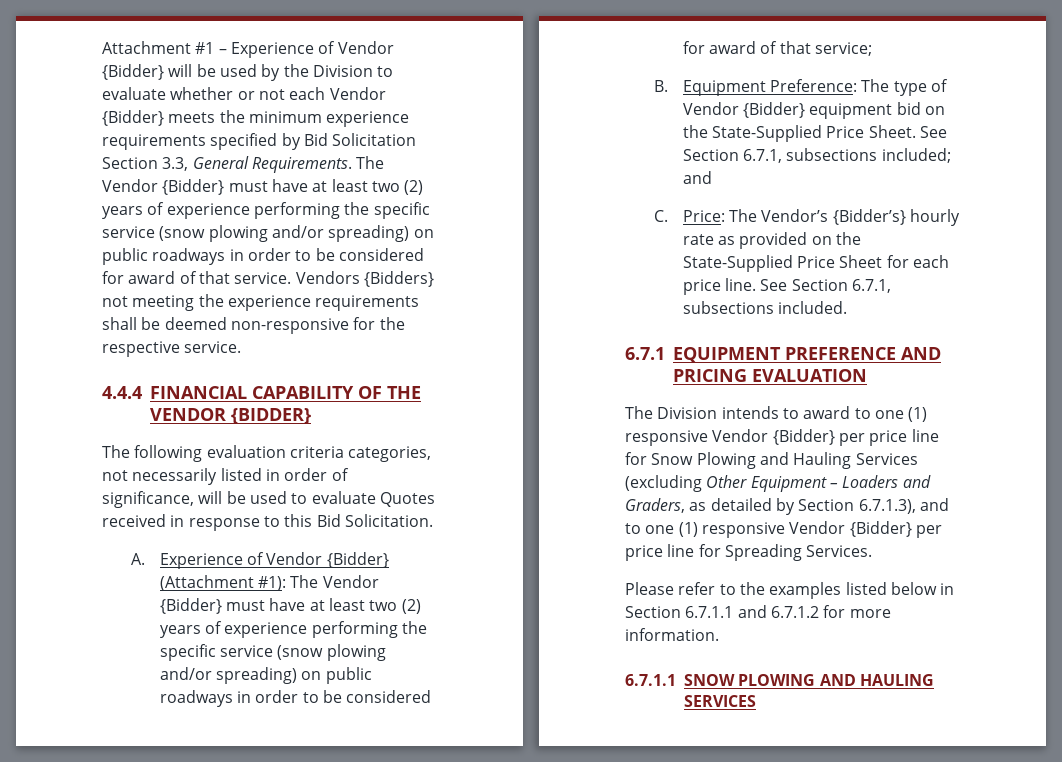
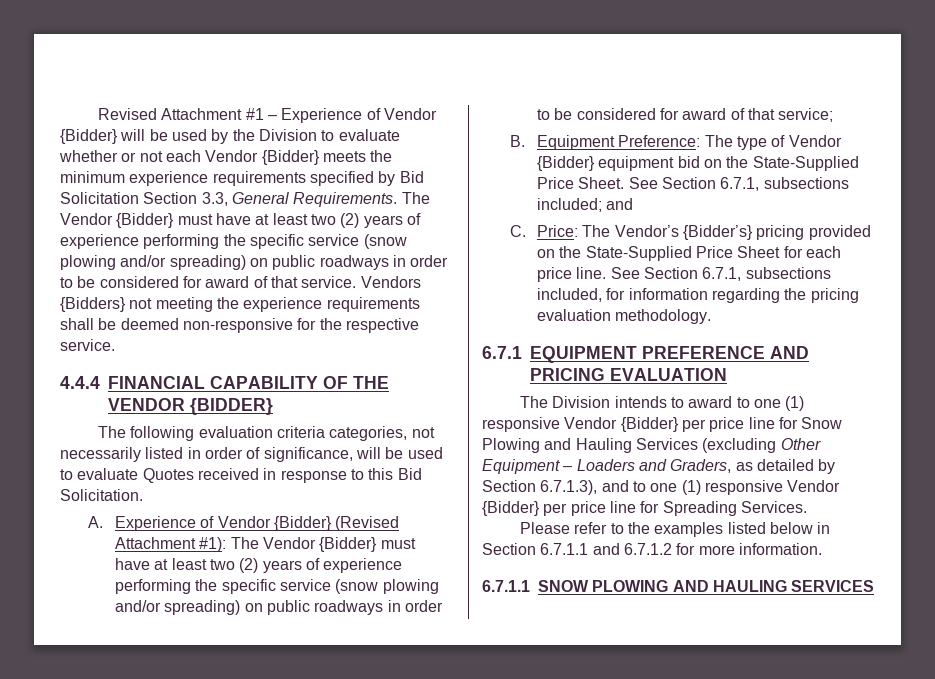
(102, 47) none -> [97,108,157,120] Revised
[159,575,254,591] (Attachment -> [335,516,400,531] [115,537,197,549] (Revised Attachment
[910,209,961,226] [682,234,736,245] hourly rate as -> [756,225,805,240] pricing
[778,301,848,314] included. -> [537,288,859,303] [537,309,712,324] included, for information regarding the pricing evaluation methodology.

